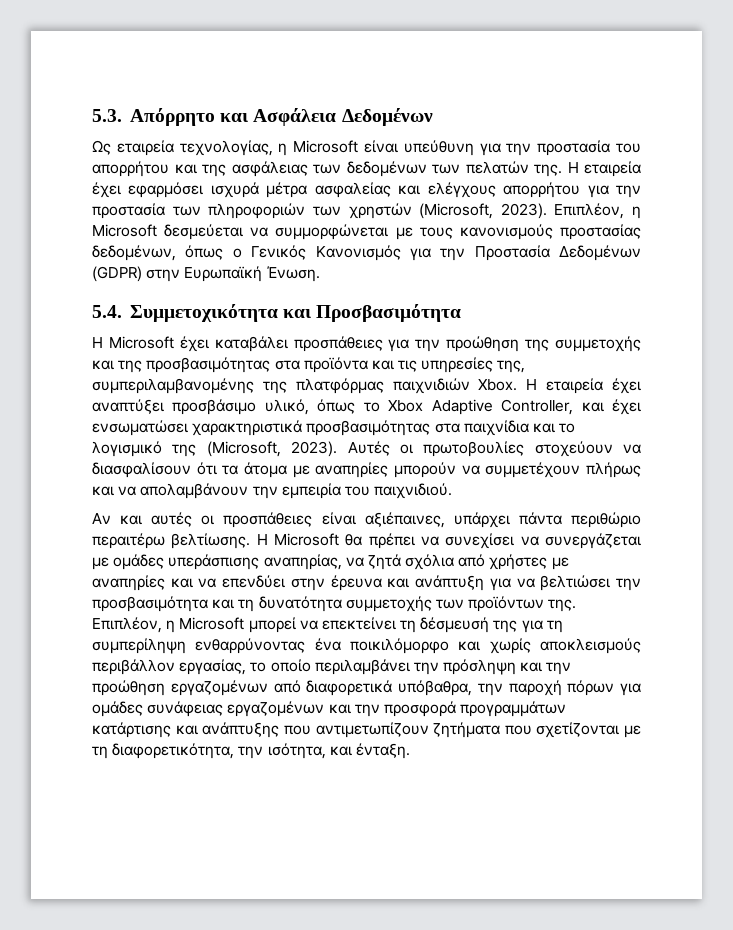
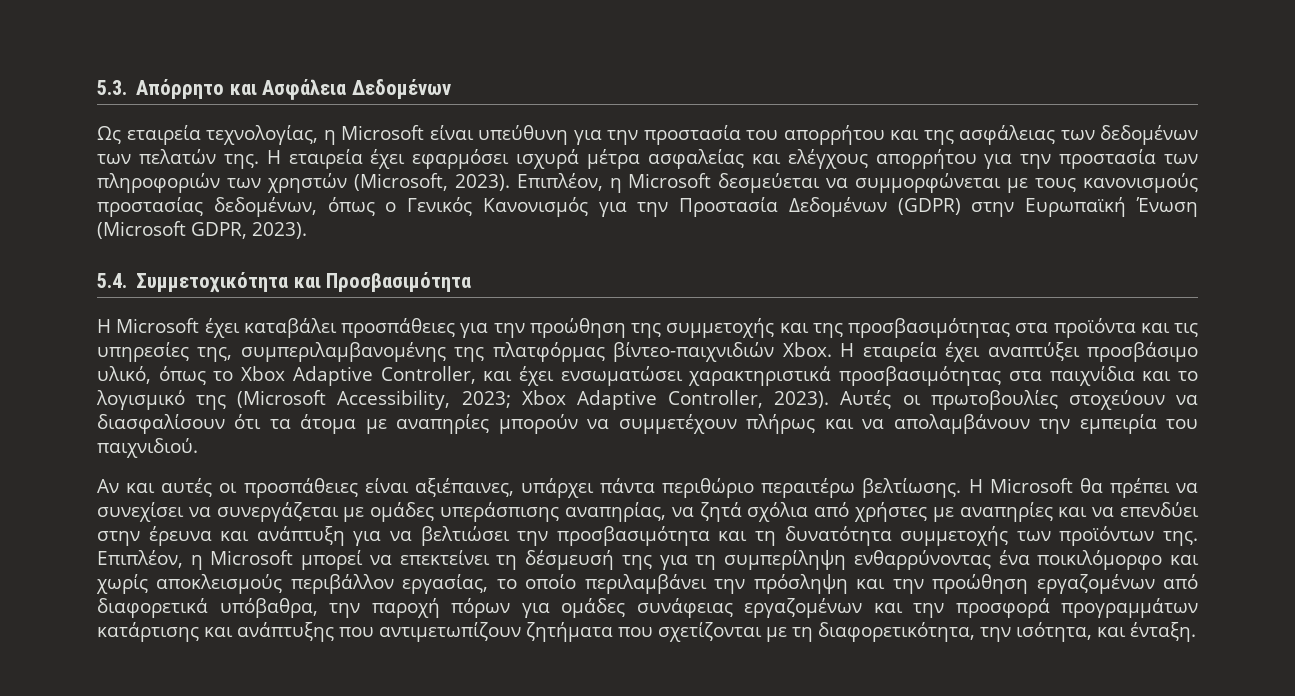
[266,266,320,282] Ένωση. -> [1136,197,1199,217] [97,221,307,239] Ένωση (Microsoft GDPR, 2023).
[392,378,470,394] παιχνιδιών -> [613,342,775,362] βίντεο-παιχνιδιών
[206,441,281,457] (Microsoft, -> [237,390,764,410] (Microsoft Accessibility, 2023; Xbox Adaptive Controller,

